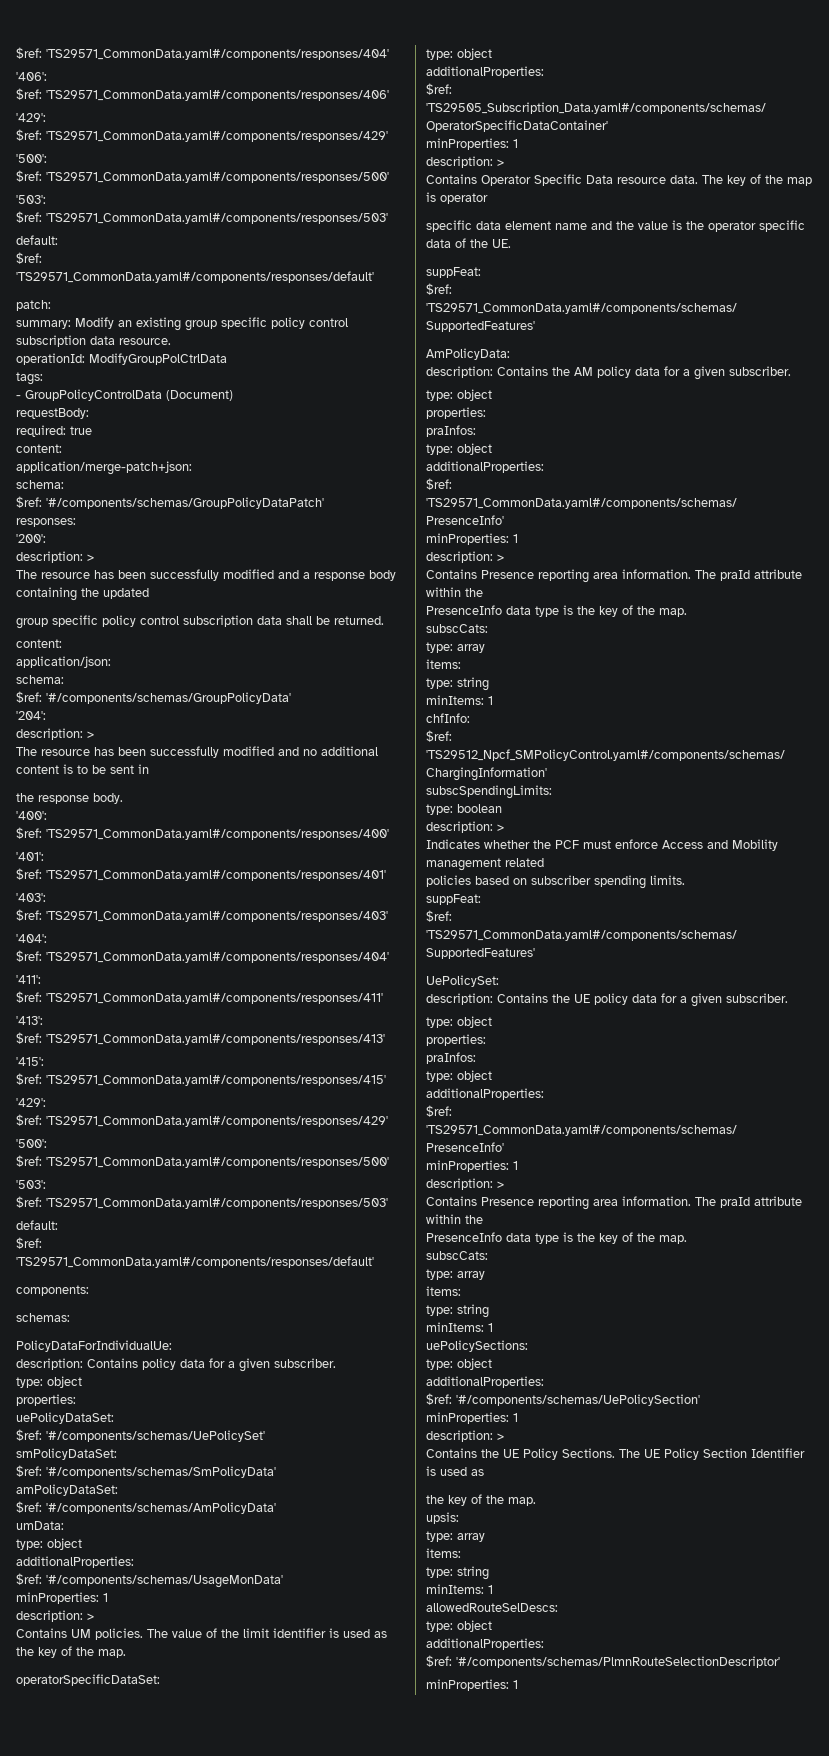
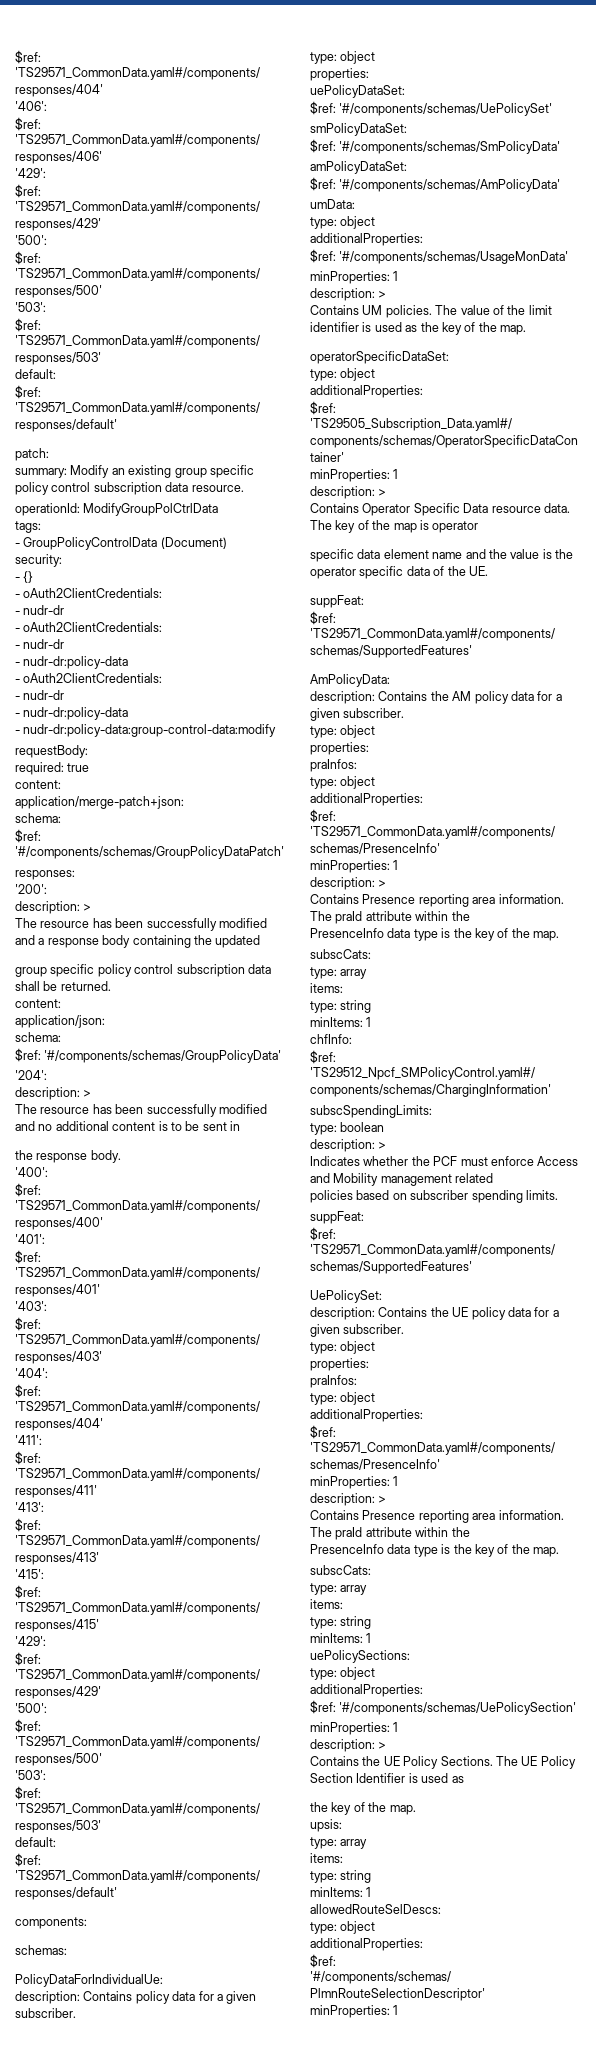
(233, 395) none -> [15,554,62,567] [15,571,34,583] [15,588,163,598] [15,605,65,615] [15,622,163,632] [15,639,65,649] [15,656,129,669] [15,673,163,683] [15,690,65,700] [15,707,129,720] [15,724,277,737] // security: // - {} // - oAuth2ClientCredentials: // - nudr-dr // - oAuth2ClientCredentials: // - nudr-dr // - nudr-dr:policy-data // - oAuth2ClientCredentials: // - nudr-dr // - nudr-dr:policy-data // - nudr-dr:policy-data:group-control-data:modify

